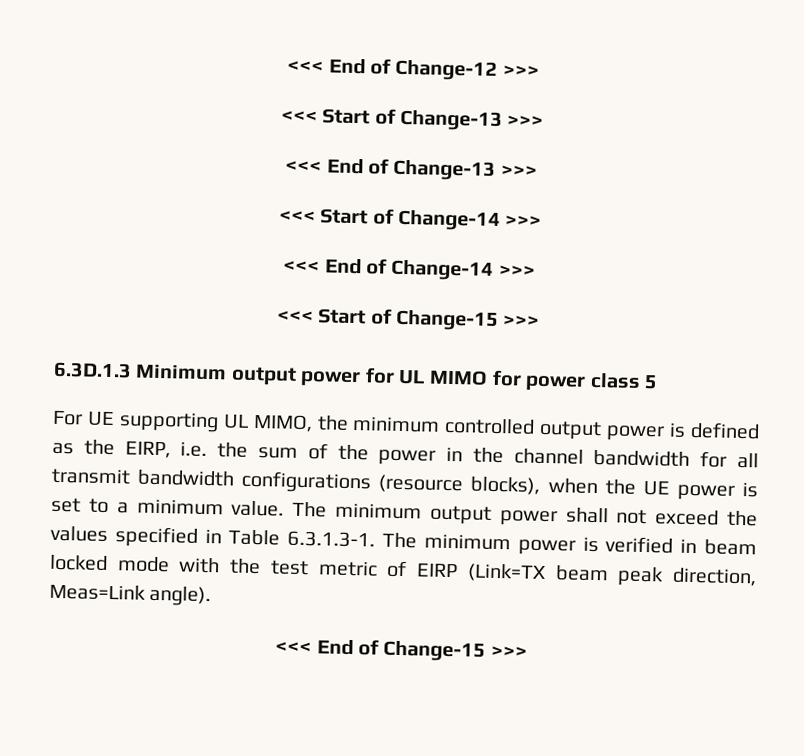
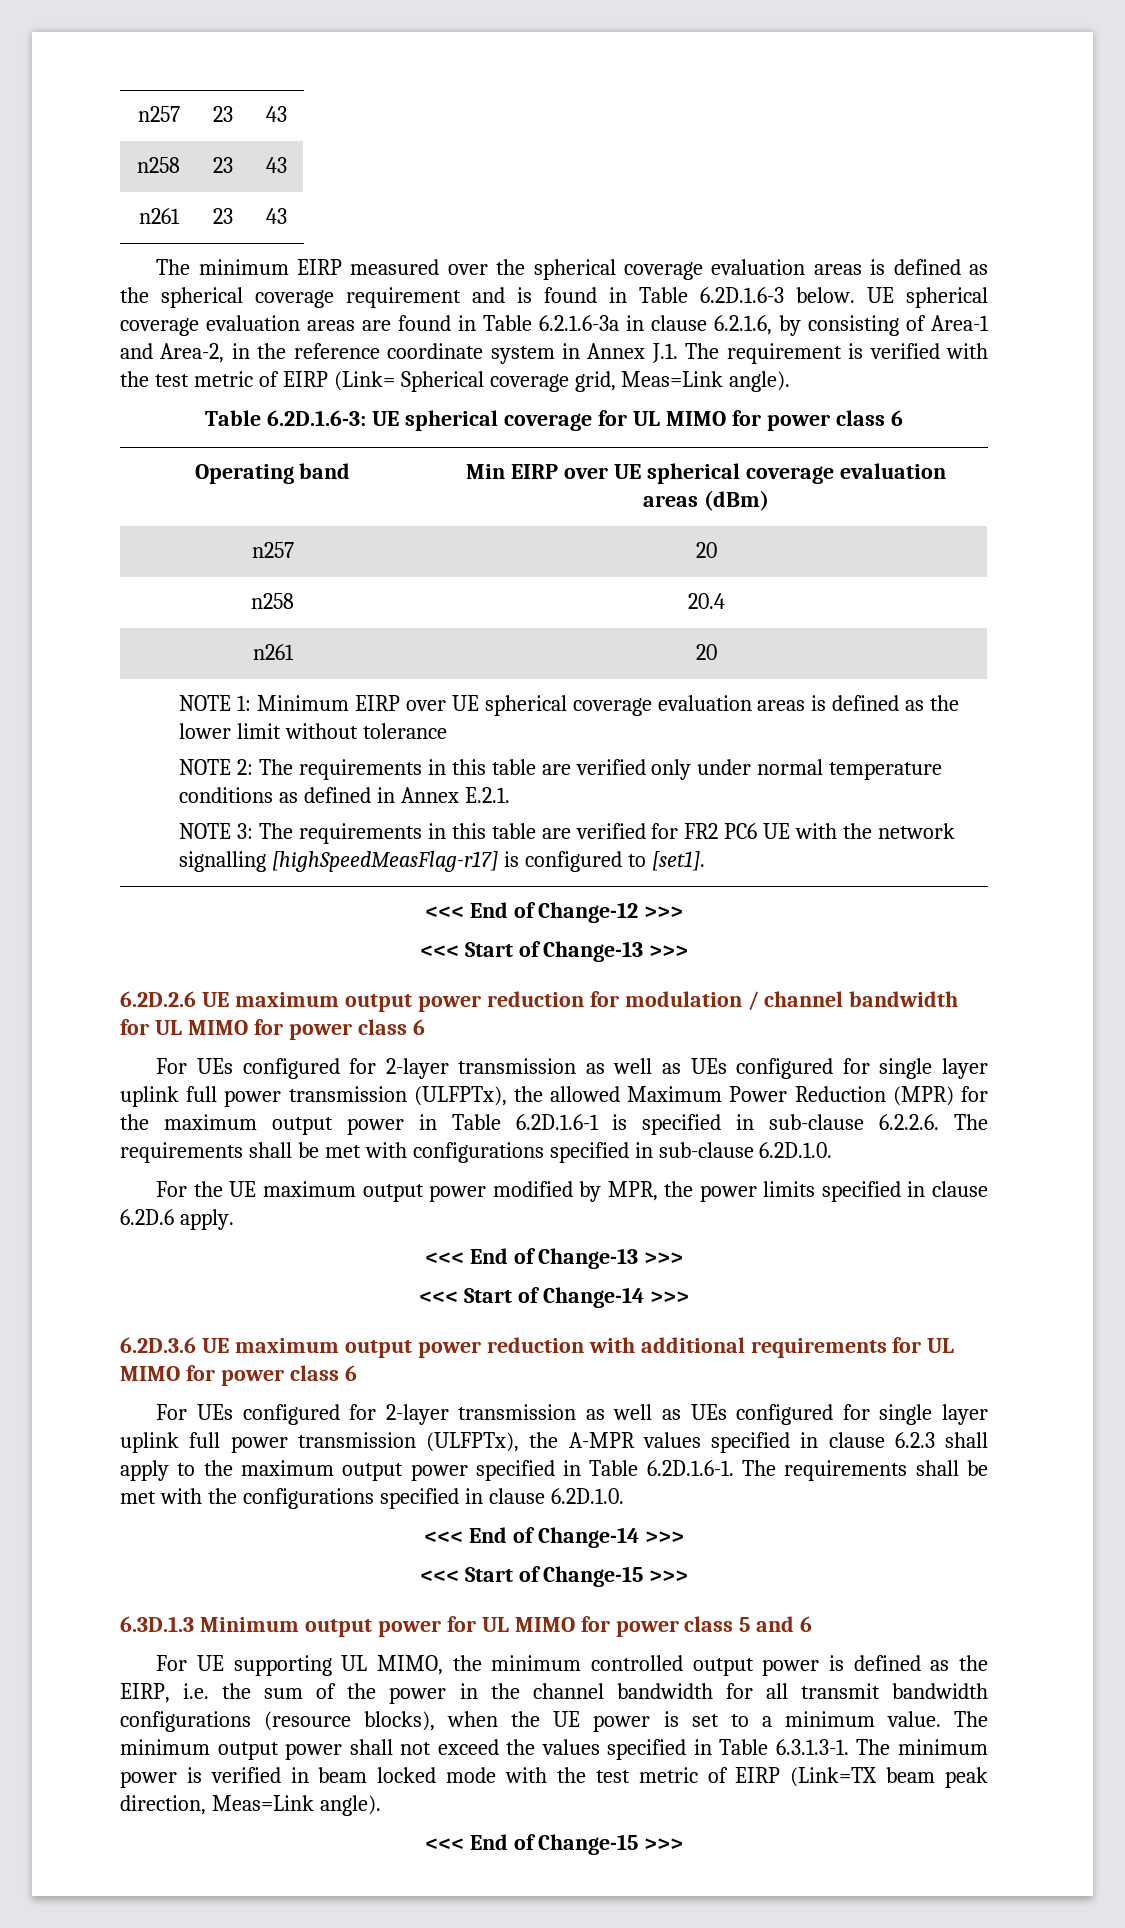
(287, 66) none -> [137,106,180,122] [213,106,233,122] [266,106,287,122] [137,157,180,173] [213,157,233,173] [266,157,287,173] [138,208,180,224] [213,208,233,224] [266,208,287,224] [156,259,989,280] [120,287,988,308] [120,315,989,336] [120,343,989,364] [120,371,791,392] [205,410,903,431] [194,463,351,484] [466,463,946,484] [643,490,769,511] [251,542,294,558] [695,542,717,558] [251,593,294,609] [687,593,725,609] [252,644,294,660] [695,644,717,660] [178,695,960,716] [178,723,447,739] [178,759,943,780] [178,787,510,803] [178,823,956,844] [178,851,705,872] n257 | 23 | 43 // n258 | 23 | 43 // n261 | 23 | 43 // The minimum EIRP measured over the spherical coverage evaluation areas is defined as the spherical coverage requirement and is found in Table 6.2D.1.6-3 below. UE spherical coverage evaluation areas are found in Table 6.2.1.6-3a in clause 6.2.1.6, by consisting of Area-1 and Area-2, in the reference coordinate system in Annex J.1. The requirement is verified with the test metric of EIRP (Link= Spherical coverage grid, Meas=Link angle). // Table 6.2D.1.6-3: UE spherical coverage for UL MIMO for power class 6 // Operating band | Min EIRP over UE spherical coverage evaluation areas (dBm) // n257 | 20 // n258 | 20.4 // n261 | 20 // NOTE 1: Minimum EIRP over UE spherical coverage evaluation areas is defined as the lower limit without tolerance // NOTE 2: The requirements in this table are verified only under normal temperature conditions as defined in Annex E.2.1. // NOTE 3: The requirements in this table are verified for FR2 PC6 UE with the network signalling [highSpeedMeasFlag-r17] is configured to [set1]. //
(545, 121) none -> [120,991,959,1012] [120,1019,425,1040] [156,1058,988,1079] [120,1086,989,1107] [120,1114,988,1135] [120,1142,833,1163] [156,1181,988,1202] [120,1209,234,1230] // 6.2D.2.6 UE maximum output power reduction for modulation / channel bandwidth for UL MIMO for power class 6 // For UEs configured for 2-layer transmission as well as UEs configured for single layer uplink full power transmission (ULFPTx), the allowed Maximum Power Reduction (MPR) for the maximum output power in Table 6.2D.1.6-1 is specified in sub-clause 6.2.2.6. The requirements shall be met with configurations specified in sub-clause 6.2D.1.0. // For the UE maximum output power modified by MPR, the power limits specified in clause 6.2D.6 apply.
(543, 221) none -> [120,1337,955,1358] [120,1365,357,1386] [156,1404,988,1425] [120,1432,988,1453] [120,1460,988,1481] [120,1488,624,1509] // 6.2D.3.6 UE maximum output power reduction with additional requirements for UL MIMO for power class 6 // For UEs configured for 2-layer transmission as well as UEs configured for single layer uplink full power transmission (ULFPTx), the A-MPR values specified in clause 6.2.3 shall apply to the maximum output power specified in Table 6.2D.1.6-1. The requirements shall be met with the configurations specified in clause 6.2D.1.0.
(658, 382) none -> [756,1616,813,1632] and 6

